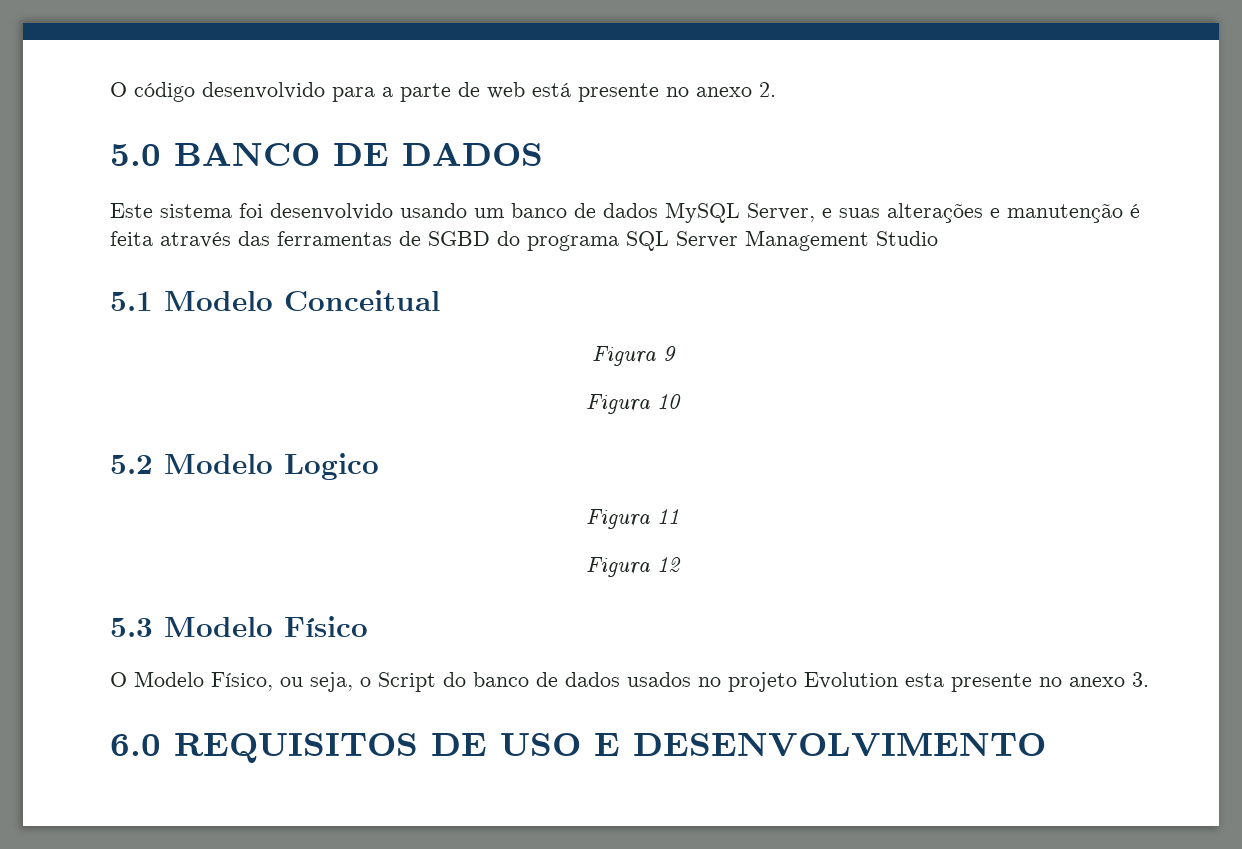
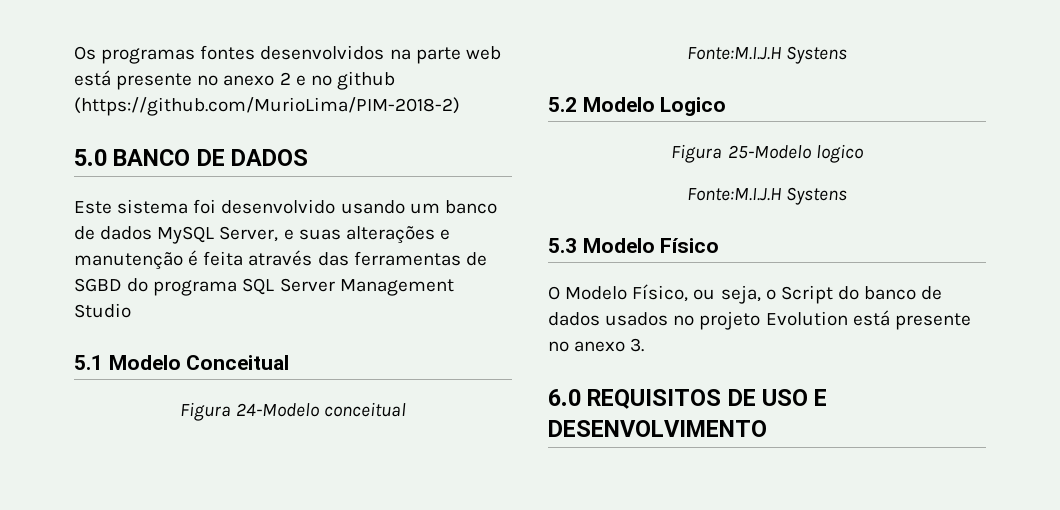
[110,82,480,102] O código desenvolvido para a parte de -> [74,45,461,64] Os programas fontes desenvolvidos na parte
[759,82,776,97] 2. -> [279,71,395,90] [74,97,460,116] 2 e no github (https://github.com/MurioLima/PIM-2018-2)
[662,346,676,361] [586,394,681,414] 9 // Figura 10 -> [236,402,407,417] [686,46,848,64] 24-Modelo conceitual // Fonte:M.I.J.H Systens
[657,509,679,524] [586,557,681,577] 11 // Figura 12 -> [727,144,864,163] [686,187,848,205] 25-Modelo logico // Fonte:M.I.J.H Systens
[905,673,944,687] esta -> [852,310,890,326] está

